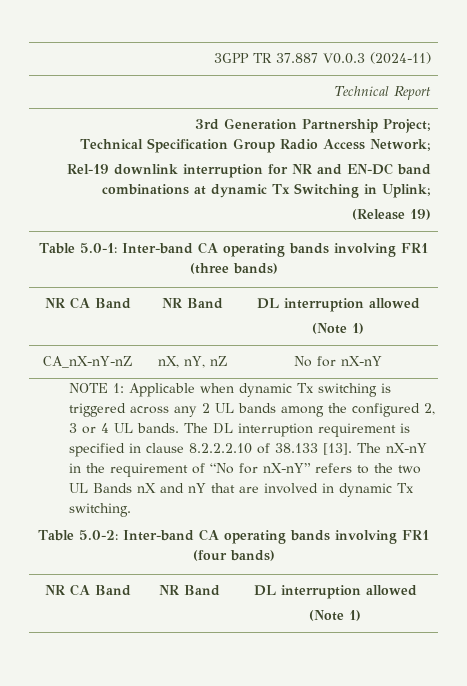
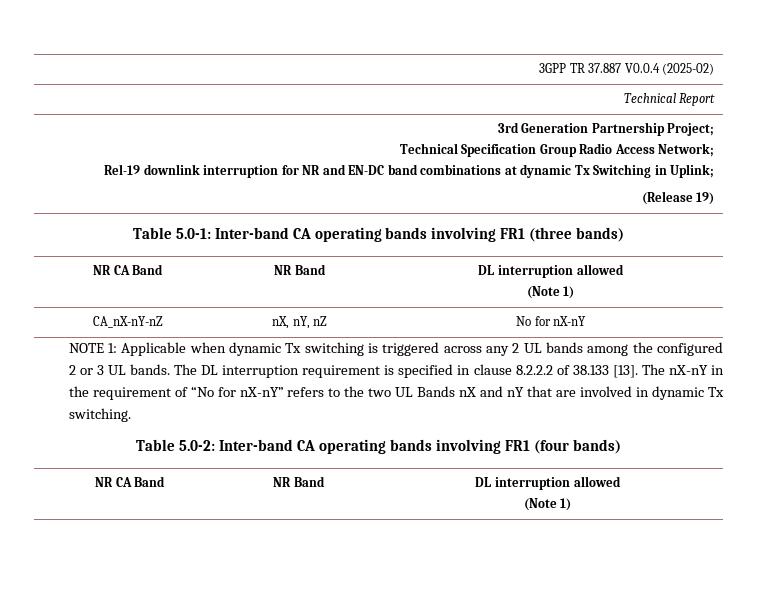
[322,52,431,64] V0.0.3 (2024-11) -> [624,63,715,75] V0.0.4 (2025-02)
[423,403,435,415] [68,423,109,434] 2, 3 or 4 -> [68,365,104,375] 2 or 3
[188,443,252,454] 8.2.2.2.10 -> [515,365,553,375] 8.2.2.2

